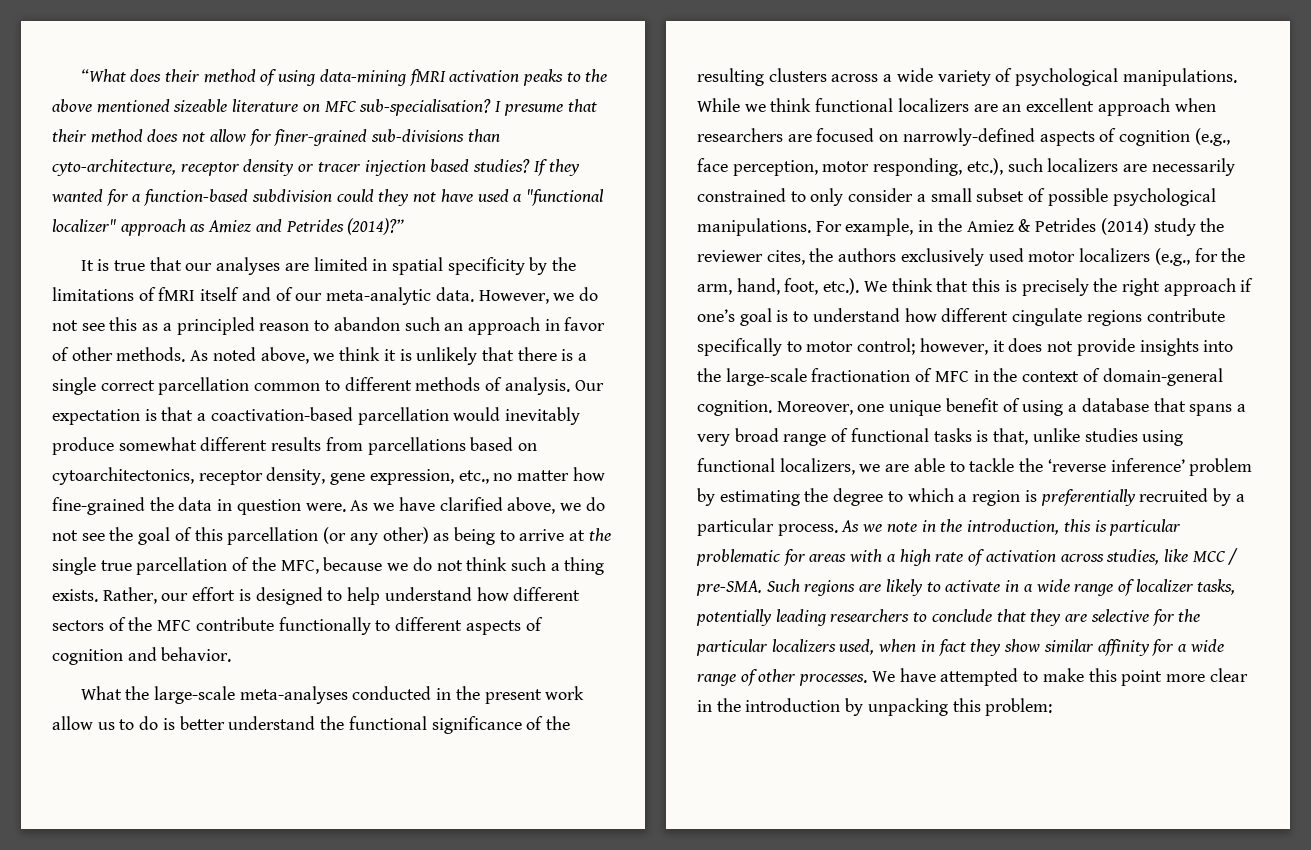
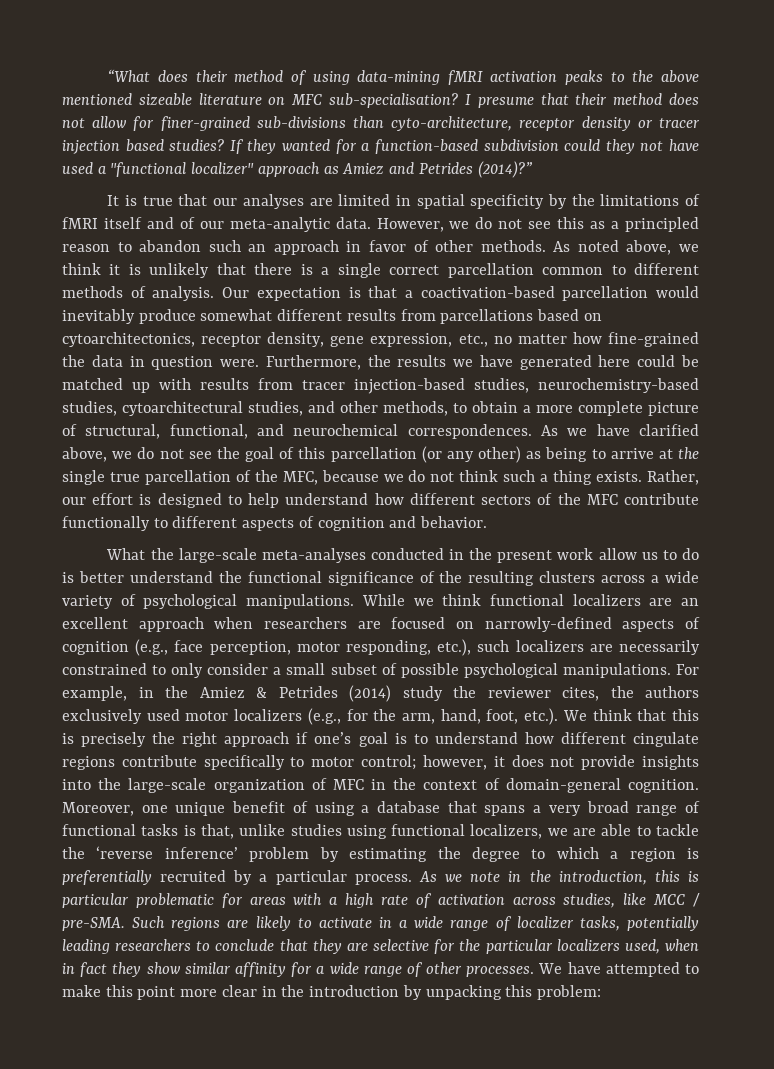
(346, 507) none -> [265,355,699,370] [62,378,699,394] [62,401,699,416] [62,424,532,439] Furthermore, the results we have generated here could be matched up with results from tracer injection-based studies, neurochemistry-based studies, cytoarchitectural studies, and other methods, to obtain a more complete picture of structural, functional, and neurochemical correspondences.
[811,368,911,382] fractionation -> [213,779,305,793] organization

